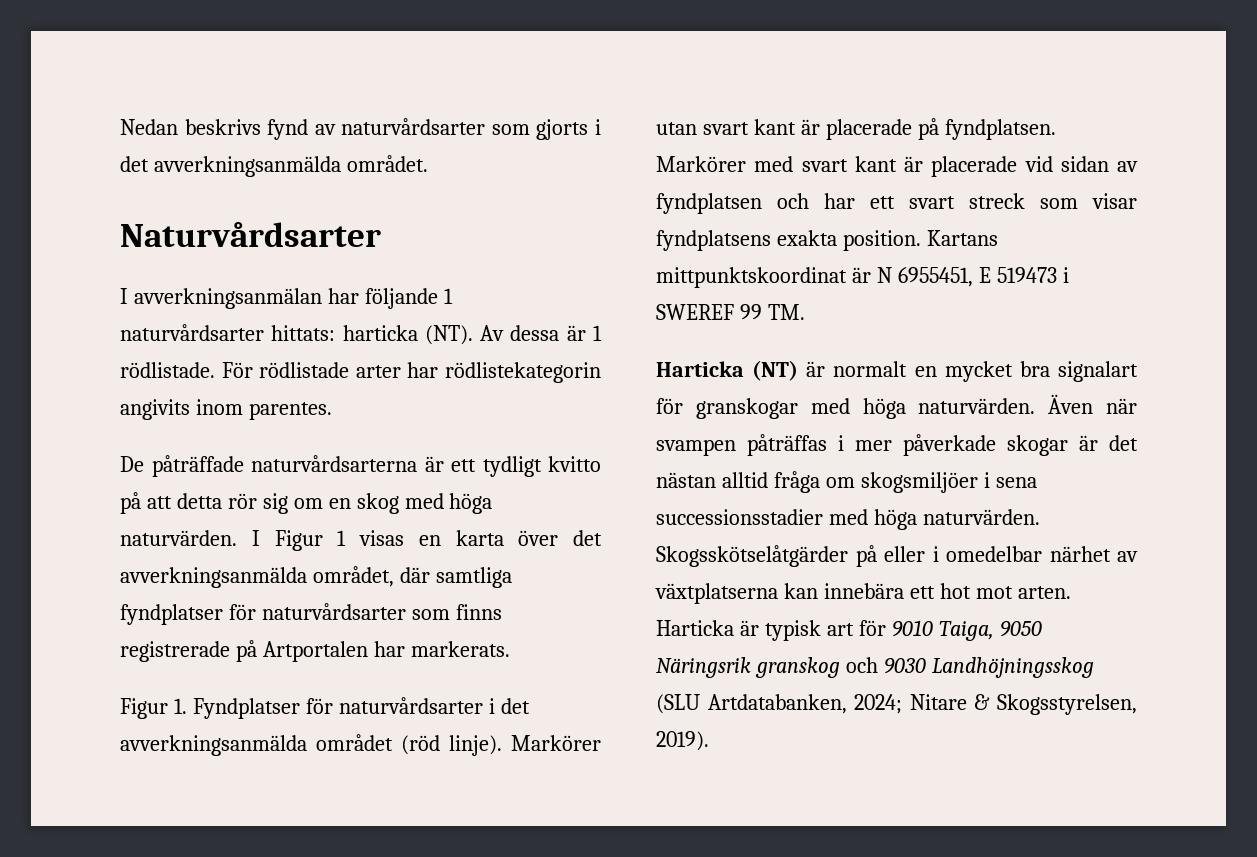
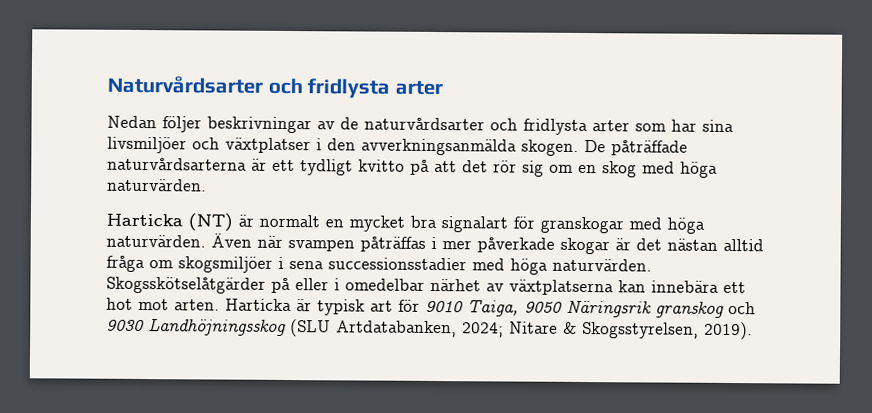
[120,118,601,140] [120,155,428,177] [120,222,381,247] [120,288,453,309] [120,324,602,345] [120,362,601,383] [120,399,332,420] Nedan beskrivs fynd av naturvårdsarter som gjorts i det avverkningsanmälda området. // Naturvårdsarter // I avverkningsanmälan har följande 1 naturvårdsarter hittats: harticka (NT). Av dessa är 1 rödlistade. För rödlistade arter har rödlistekategorin angivits inom parentes. // -> [107,75,443,99] [107,115,734,136] [107,136,579,156] Naturvårdsarter och fridlysta arter // Nedan följer beskrivningar av de naturvårdsarter och fridlysta arter som har sina livsmiljöer och växtplatser i den avverkningsanmälda skogen.
[176,493,222,509] detta -> [462,160,488,173] det
[251,530,602,551] [120,566,512,588] [120,603,502,625] [120,640,510,662] [120,697,530,719] [120,734,601,756] [656,118,1056,140] [656,156,1138,177] [656,193,1137,214] [656,230,998,251] [656,267,1069,288] [656,304,805,320] I Figur 1 visas en karta över det avverkningsanmälda området, där samtliga fyndplatser för naturvårdsarter som finns registrerade på Artportalen har markerats. // Figur 1. Fyndplatser för naturvårdsarter i det avverkningsanmälda området (röd linje). Markörer utan svart kant är placerade på fyndplatsen. Markörer med svart kant är placerade vid sidan av fyndplatsen och har ett svart streck som visar fyndplatsens exakta position. Kartans mittpunktskoordinat är N 6955451, E 519473 i SWEREF 99 TM. -> (207, 185) none

